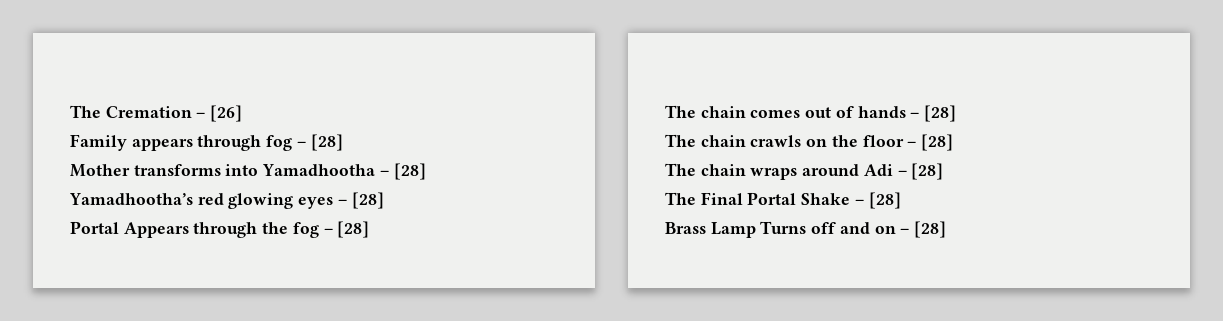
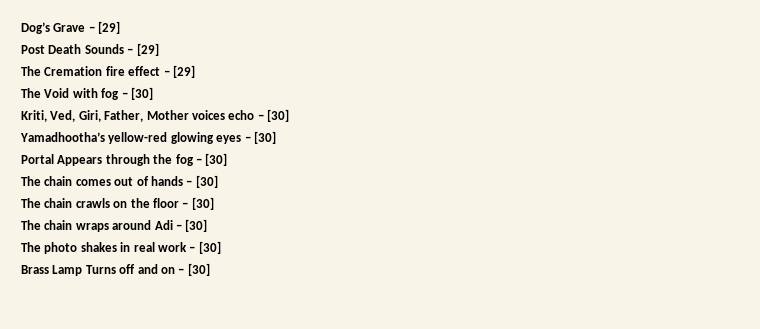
[70,105,243,122] [70,134,343,151] [70,163,426,180] The Cremation – [26] // Family appears through fog – [28] // Mother transforms into Yamadhootha – [28] -> [21,21,121,34] [21,43,159,56] [21,65,195,78] [21,87,153,100] [21,109,289,122] Dog’s Grave – [29] // Post Death Sounds – [29] // The Cremation fire effect – [29] // The Void with fog – [30] // Kriti, Ved, Giri, Father, Mother voices echo – [30]
[197,193,224,205] red -> [108,132,168,144] yellow-red
[351,192,384,209] [28] -> [253,131,276,144] [30]
[337,221,370,238] [28] -> [205,153,228,166] [30]
[924,105,957,122] [28] -> [195,175,218,188] [30]
[921,134,954,151] [28] -> [191,197,214,210] [30]
[911,163,944,180] [665,192,901,209] [28] // The Final Portal Shake – [28] -> [185,219,208,232] [21,241,221,254] [30] // The photo shakes in real work – [30]
[914,221,947,238] [28] -> [187,263,210,276] [30]

